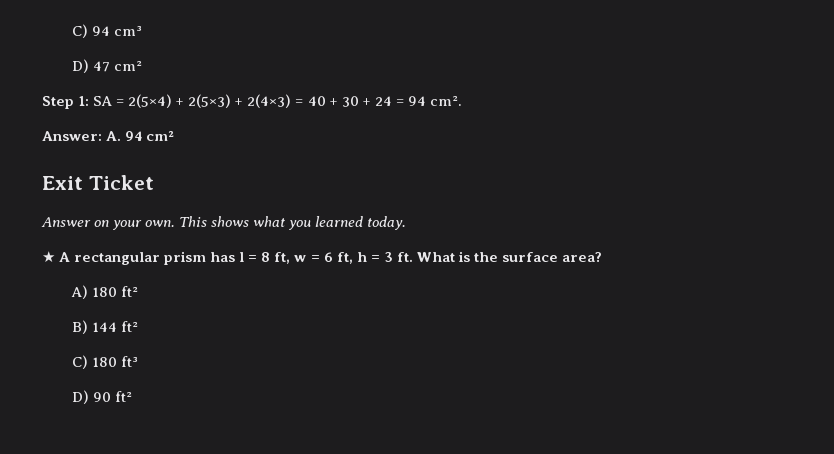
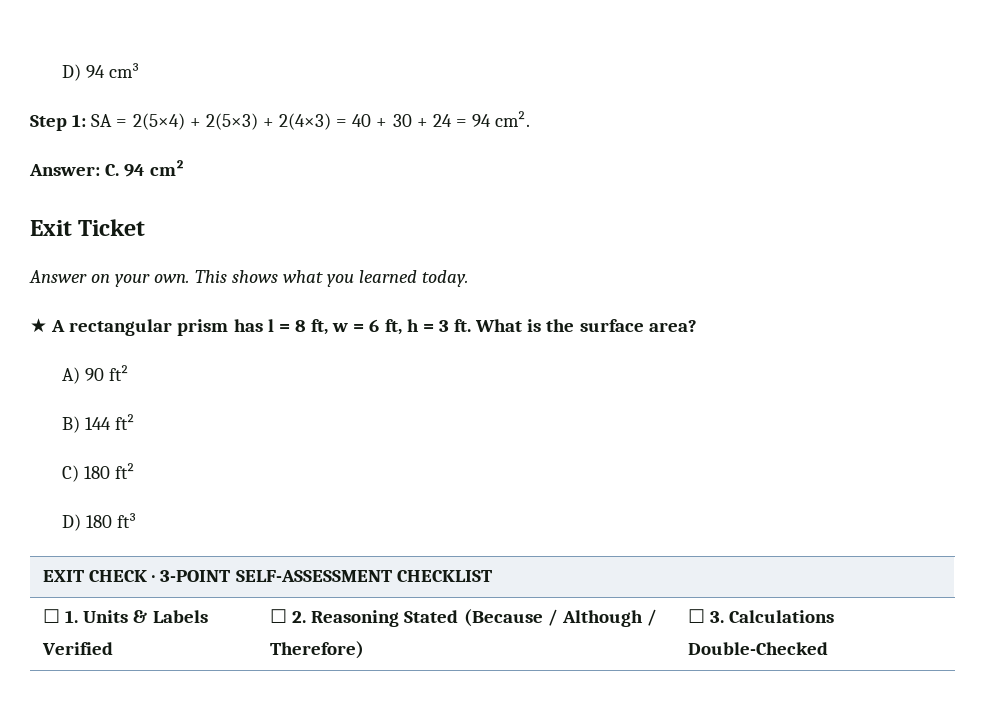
[71,24,88,38] C) -> [61,64,81,81] D)
[71,59,142,73] // D) 47 cm² -> (140, 70) none
[106,131,122,141] A. -> [105,164,120,176] C.
[91,287,117,297] 180 -> [84,368,104,381] 90
[120,356,138,367] [71,390,132,404] ft³ // D) 90 ft² -> [114,463,135,479] [61,513,137,531] [43,570,492,582] [43,609,208,623] [42,642,114,655] [270,609,657,627] [270,641,365,659] [688,609,835,623] [688,642,829,655] ft² // D) 180 ft³ // EXIT CHECK · 3-POINT SELF-ASSESSMENT CHECKLIST // ☐ 1. Units & Labels Verified | ☐ 2. Reasoning Stated (Because / Although / Therefore) | ☐ 3. Calculations Double-Checked

